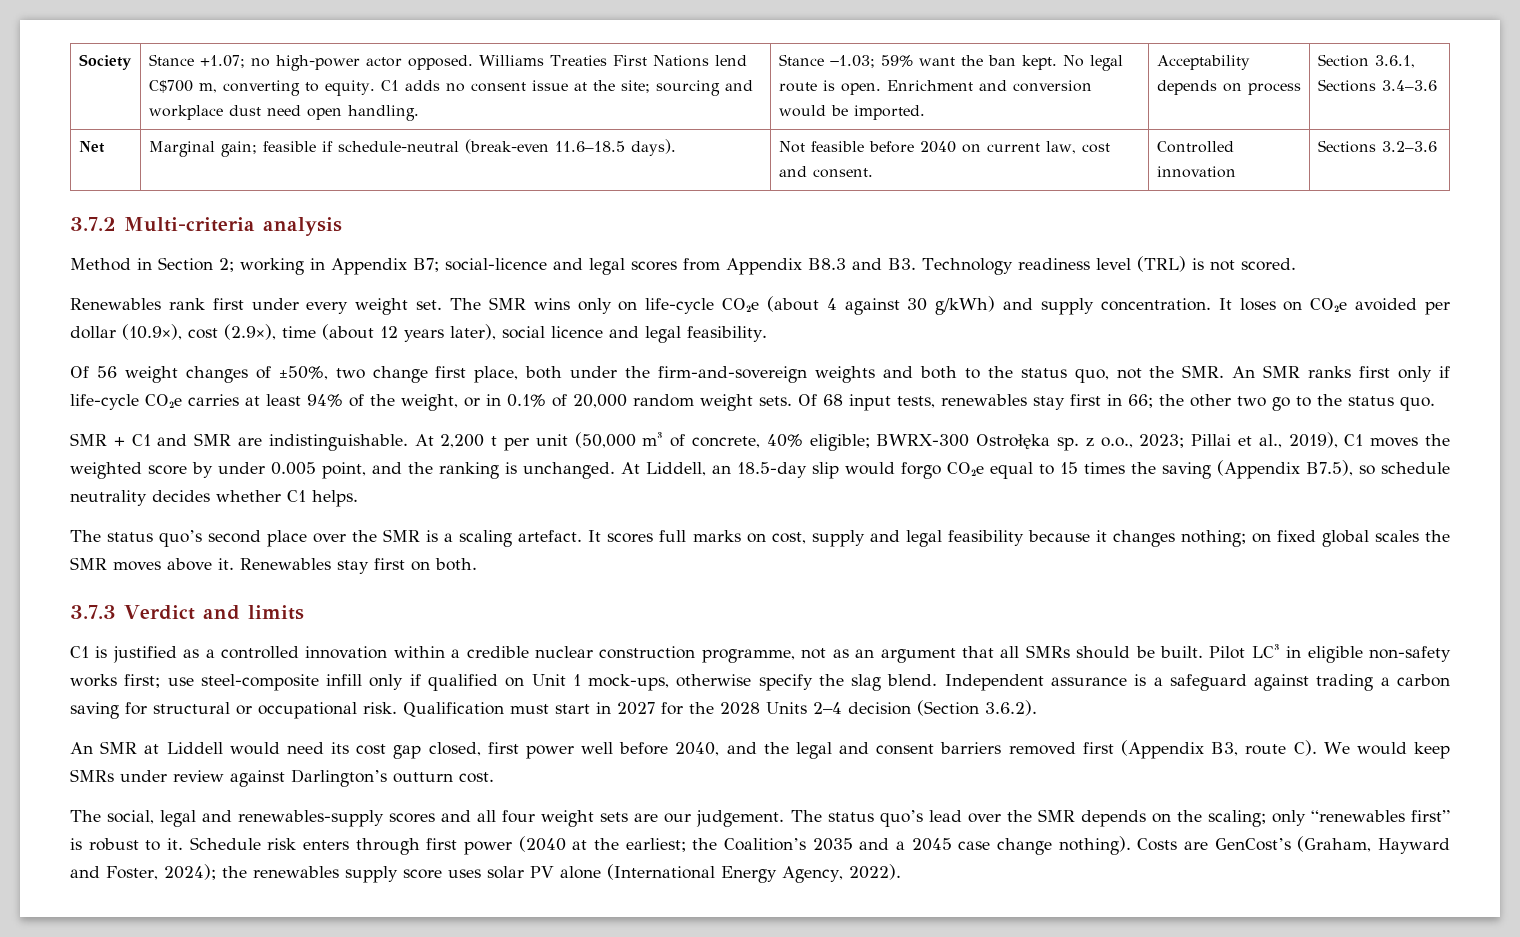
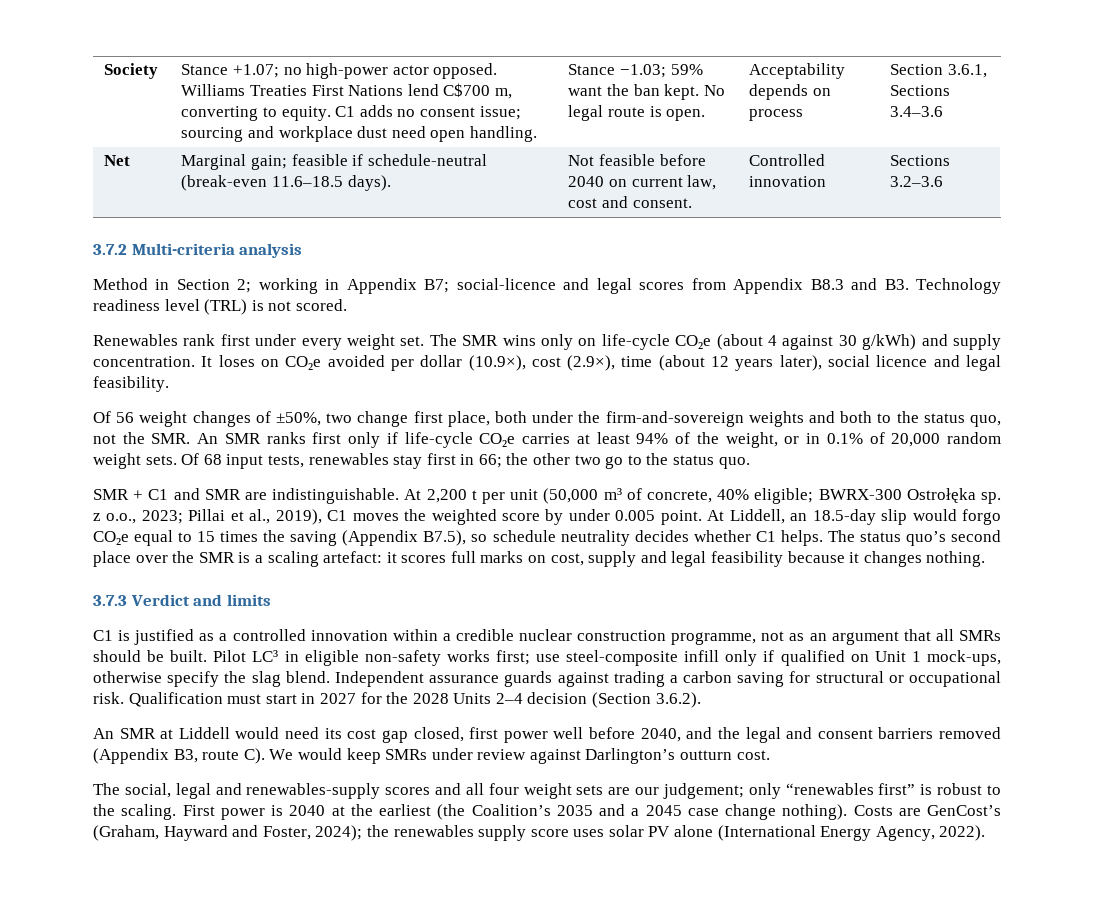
[531,80,650,93] issue at the site; -> [479,106,521,120] issue;
[886,80,1092,92] [778,105,925,120] Enrichment and conversion would be imported. -> (706, 115) none
[322,462,615,479] point, and the ranking is unchanged. -> [660,510,702,525] point.
(358, 498) // -> (823, 538) none
[518,530,602,542] artefact. It -> [323,551,397,563] artefact: it
[1180,530,1450,547] [70,557,477,574] nothing; on fixed global scales the SMR moves above it. Renewables stay first on both. -> [926,551,986,567] nothing.
[1134,674,1247,691] is a safeguard -> [504,671,553,687] guards
[1082,742,1114,754] first -> (1001, 733) none
[696,809,1266,827] judgement. The status quo’s lead over the SMR depends on the scaling; -> [662,783,744,799] judgement;
[167,836,718,855] it. Schedule risk enters through first power (2040 at the earliest; the -> [93,804,466,820] the scaling. First power is 2040 at the earliest (the

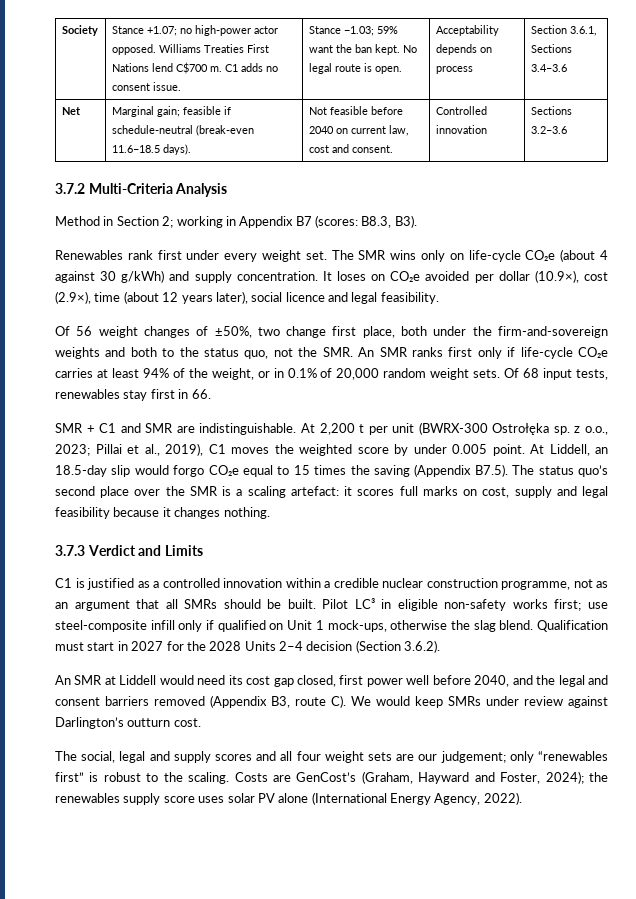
[494,88,512,99] [181,105,521,121] [181,126,537,142] m, converting to equity. C1 adds no consent issue; sourcing and workplace dust need open handling. -> [209,63,278,72] [111,82,181,91] m. C1 adds no consent issue.
[131,243,303,258] Multi-criteria analysis -> [88,183,228,197] Multi-Criteria Analysis
[424,278,1001,294] [93,299,347,315] B7; social-licence and legal scores from Appendix B8.3 and B3. Technology readiness level (TRL) is not scored. -> [295,215,417,228] B7 (scores: B8.3, B3).
[478,453,750,469] 66; the other two go to the status quo. -> [191,389,211,399] 66.
[543,488,902,504] (50,000 m³ of concrete, 40% eligible; BWRX-300 -> [418,422,488,435] (BWRX-300
[423,530,823,546] B7.5), so schedule neutrality decides whether C1 helps. -> [474,464,508,477] B7.5).
[226,594,271,606] limits -> [164,545,203,556] Limits
[167,671,220,687] specify -> (448, 625) none
[334,671,1001,687] [93,692,124,704] Independent assurance guards against trading a carbon saving for structural or occupational risk. -> (534, 625) none
[246,783,381,799] renewables-supply -> [173,751,211,763] supply
[182,804,848,820] First power is 2040 at the earliest (the Coalition’s 2035 and a 2045 case change nothing). -> (230, 778) none

